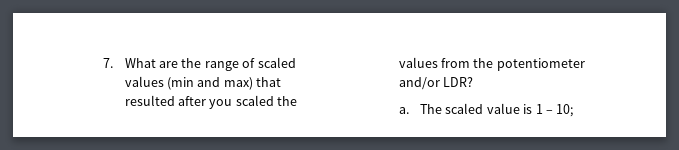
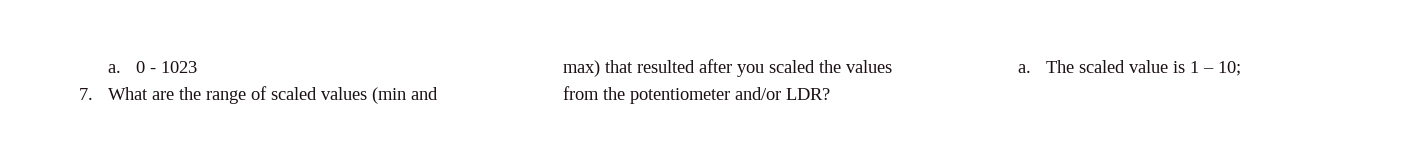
(103, 63) none -> [107,61,198,73] a. 0 - 1023 //

